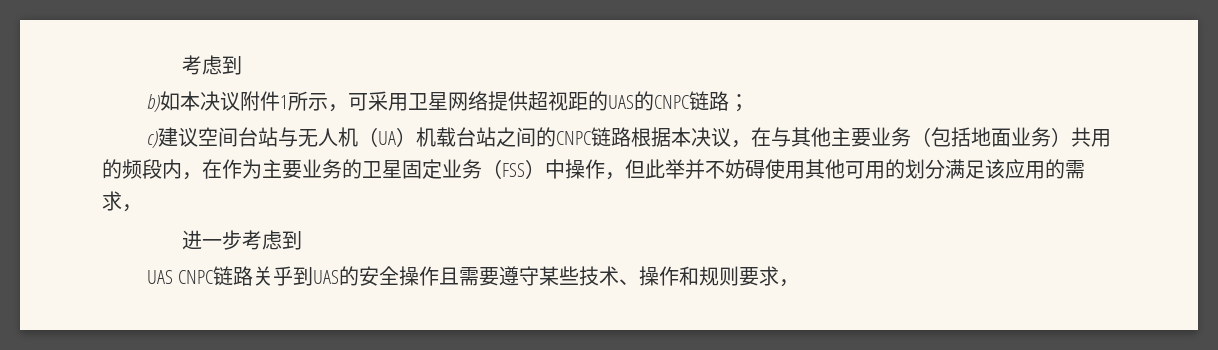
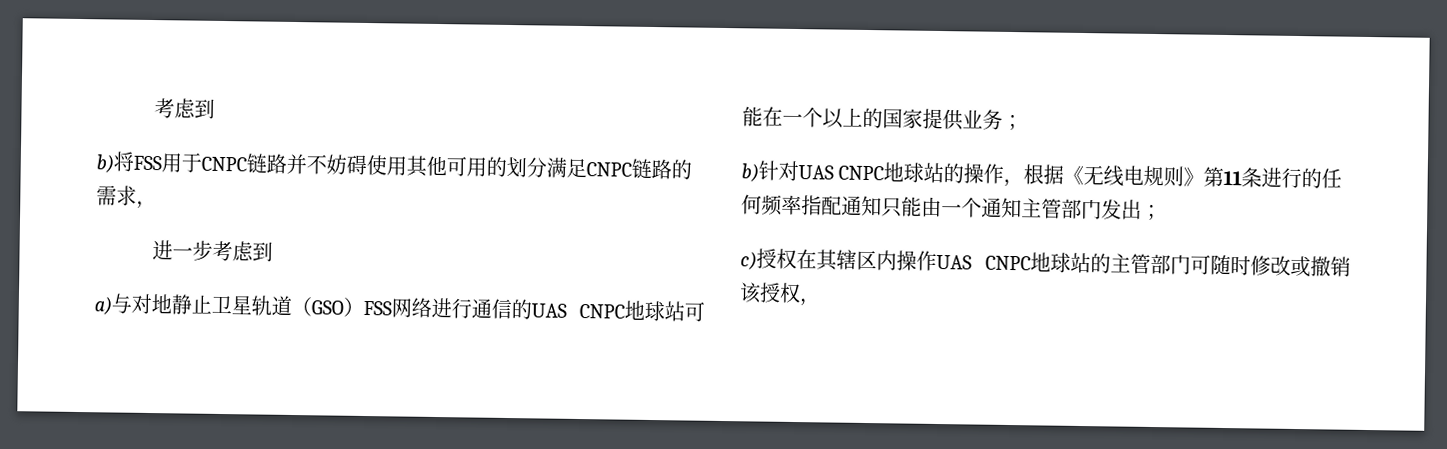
[159,91,749,112] [146,127,1111,148] [102,159,685,180] 如本决议附件1所示，可采用卫星网络提供超视距的UAS的CNPC链路； // c)建议空间台站与无人机（UA）机载台站之间的CNPC链路根据本决议，在与其他主要业务（包括地面业务）共用的频段内，在作为主要业务的卫星固定业务（FSS）中操作，但此举 -> [113,151,287,174] 将FSS用于CNPC链路
[985,159,1045,179] 该应用 -> [586,158,672,180] CNPC链路
[146,266,779,286] UAS CNPC链路关乎到UAS的安全操作且需要遵守某些技术、操作和规则要求 -> [94,293,705,322] [742,106,1023,131] [741,160,1343,189] [741,194,1162,221] [740,248,1351,278] [739,282,801,304] a)与对地静止卫星轨道（GSO）FSS网络进行通信的UAS CNPC地球站可能在一个以上的国家提供业务； // b)针对UAS CNPC地球站的操作，根据《无线电规则》第11条进行的任何频率指配通知只能由一个通知主管部门发出； // c)授权在其辖区内操作UAS CNPC地球站的主管部门可随时修改或撤销该授权

